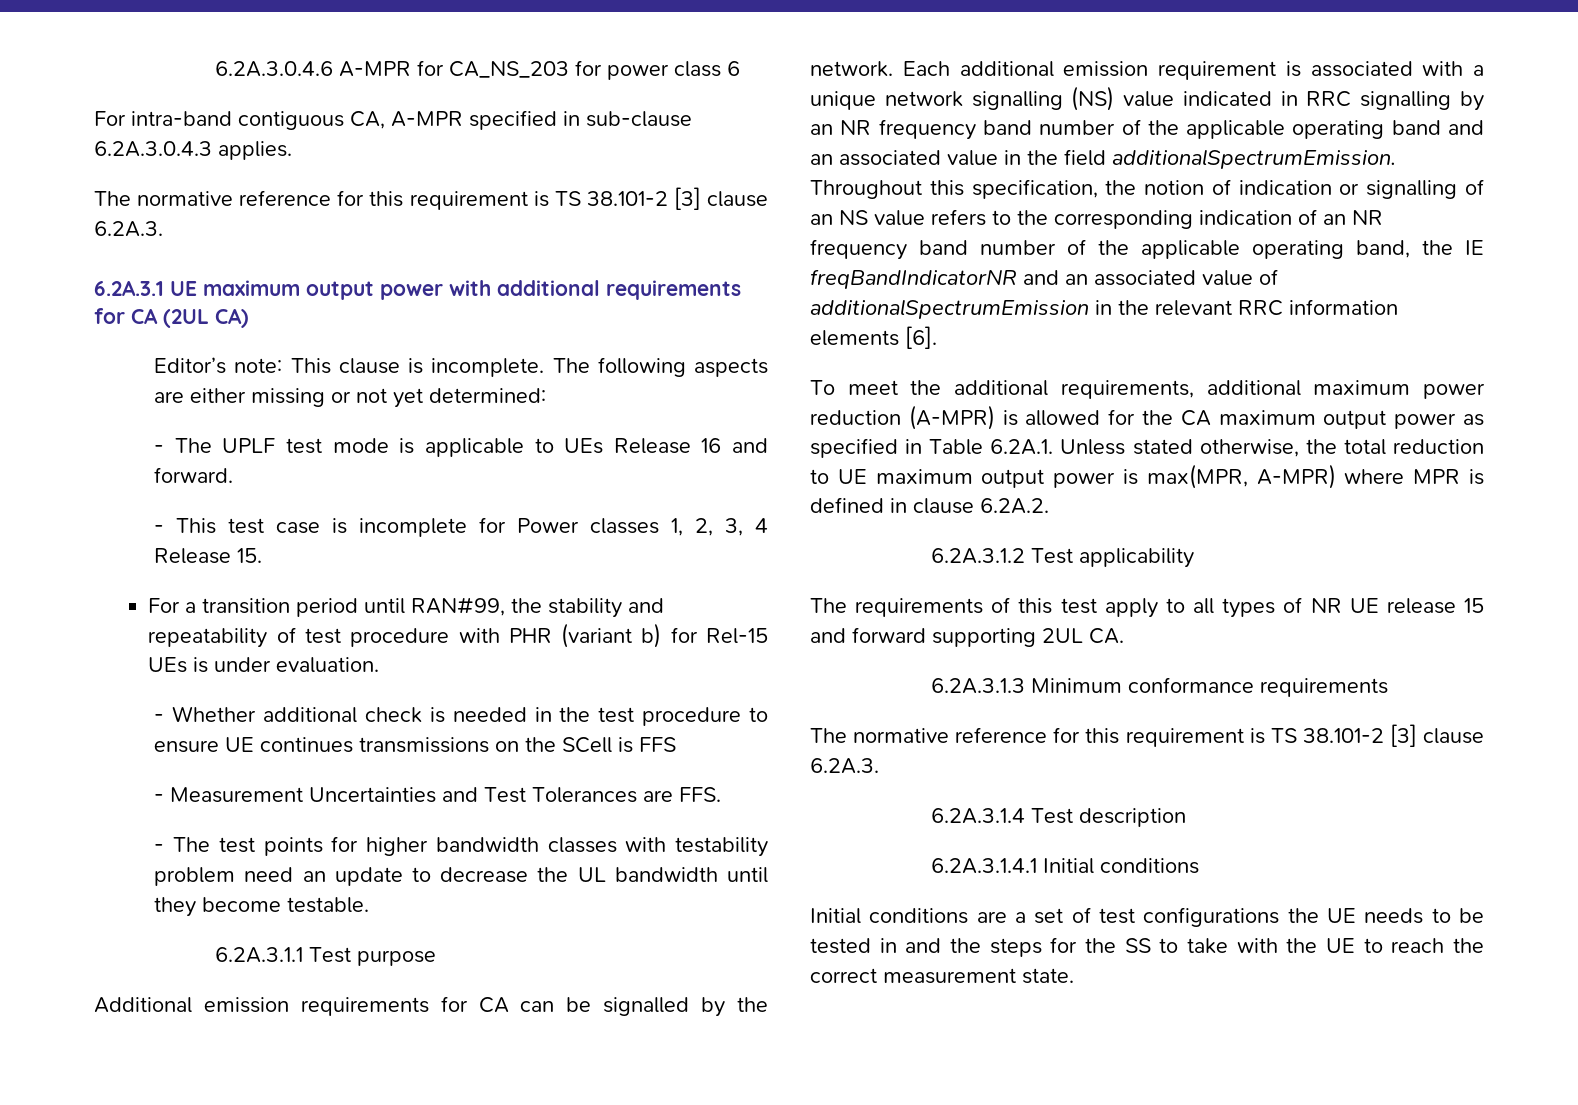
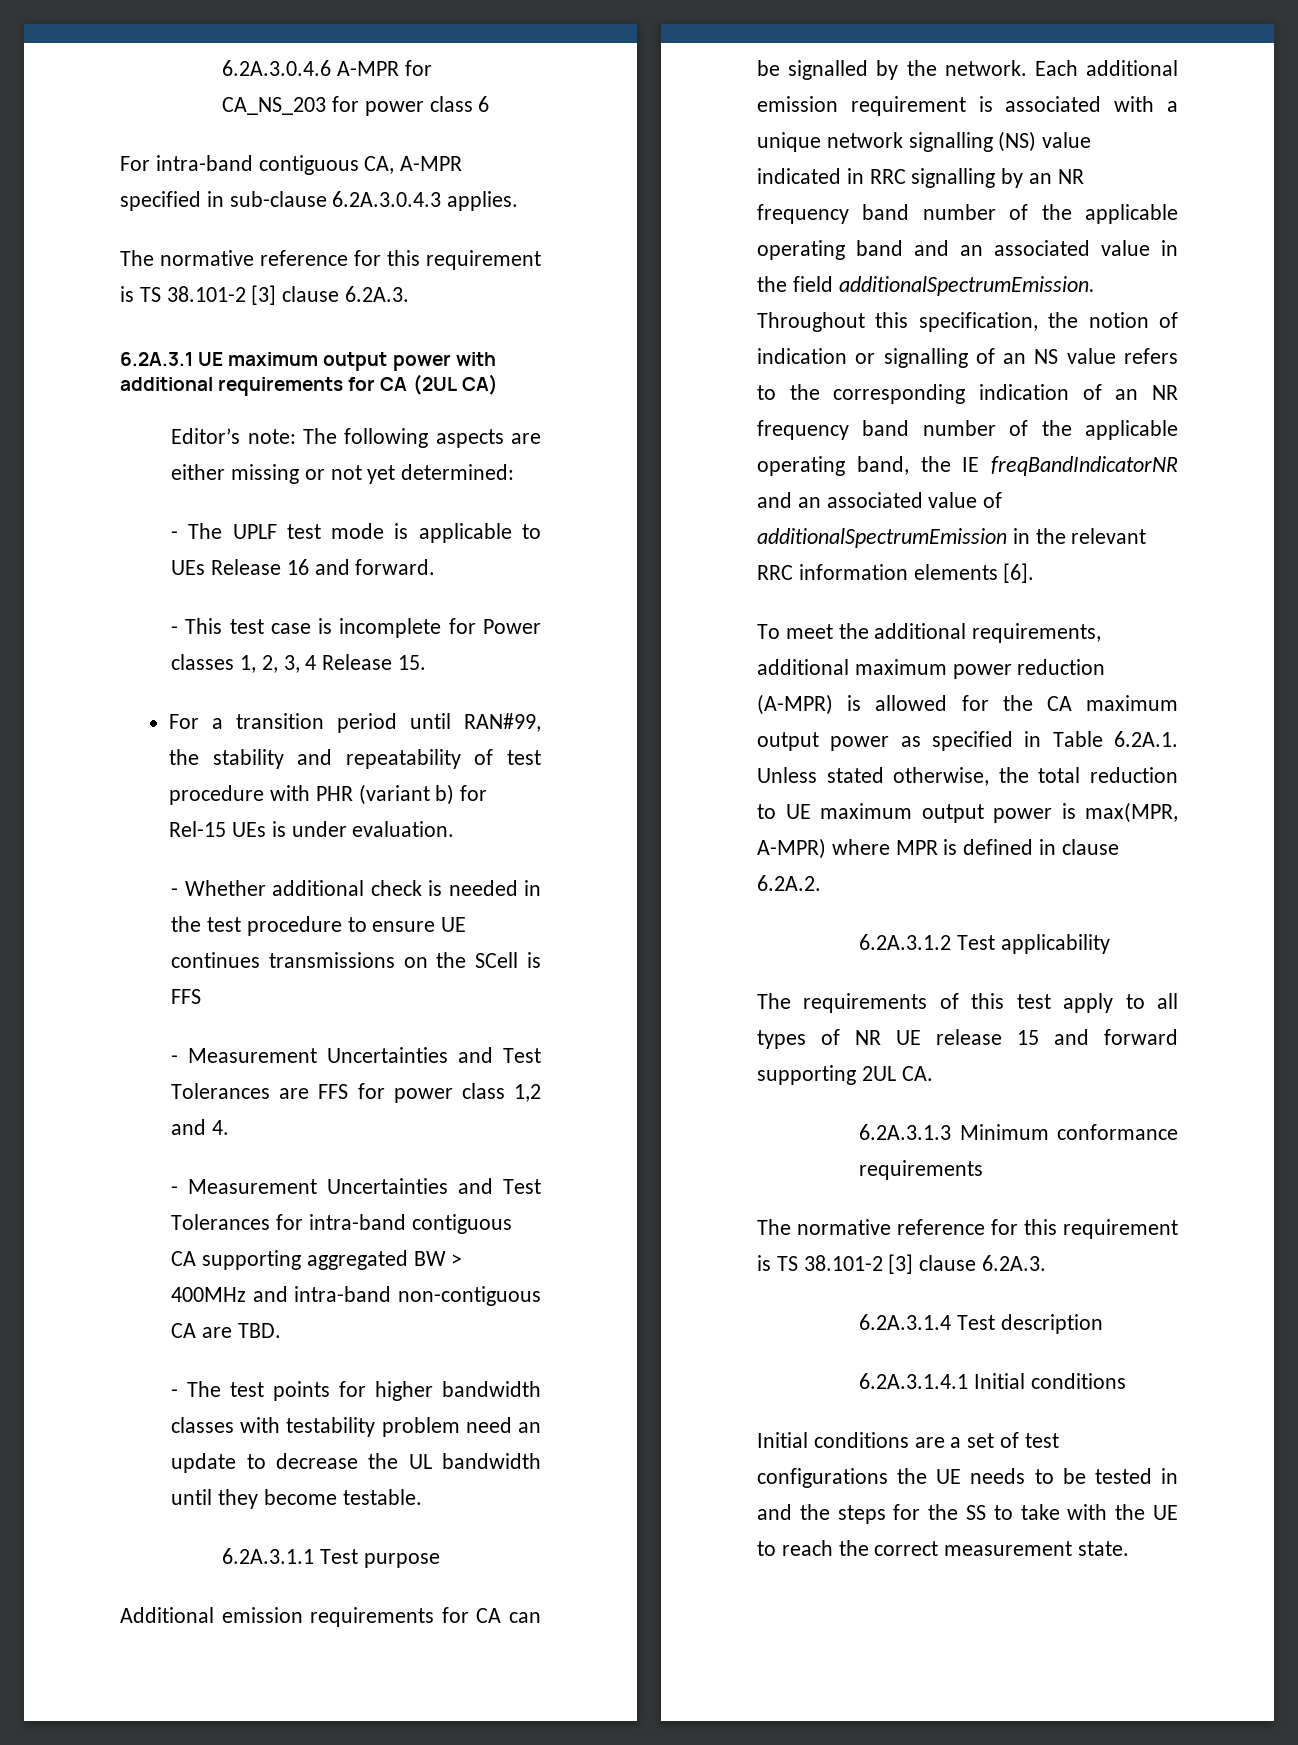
[290,358,545,377] This clause is incomplete. -> (296, 436) none
[679,787,722,802] FFS. -> [318,1083,541,1103] [171,1119,229,1135] [171,1178,541,1194] [171,1214,512,1234] [171,1250,463,1270] [171,1286,541,1306] [171,1323,281,1338] FFS for power class 1,2 and 4. // - Measurement Uncertainties and Test Tolerances for intra-band contiguous CA supporting aggregated BW > 400MHz and intra-band non-contiguous CA are TBD.

